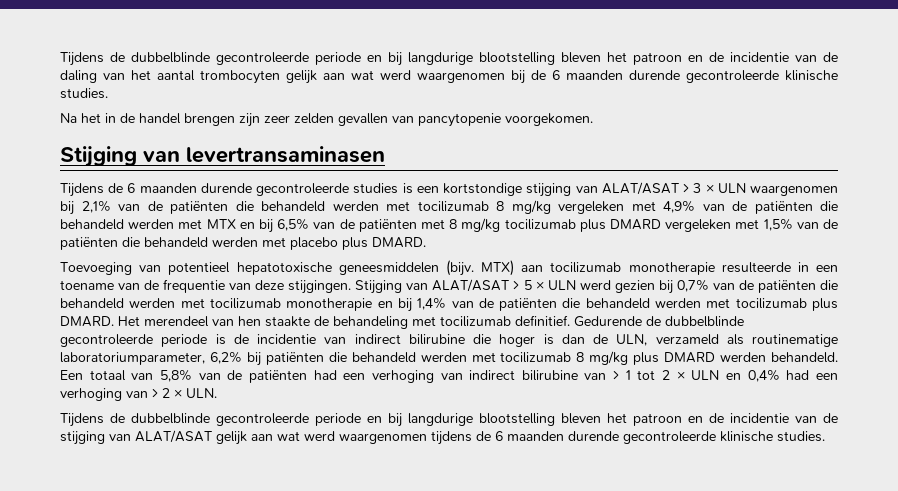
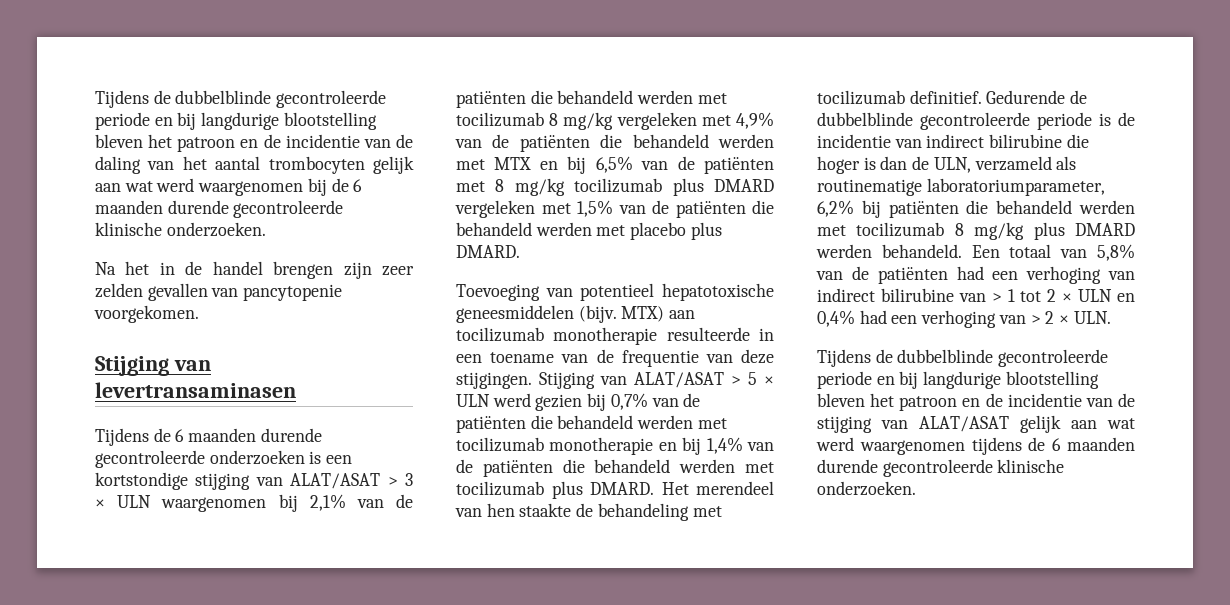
[60,88,108,99] studies. -> [166,222,266,237] onderzoeken.
[353,183,399,194] studies -> [209,450,305,465] onderzoeken
[777,431,825,442] studies. -> [817,481,916,496] onderzoeken.

